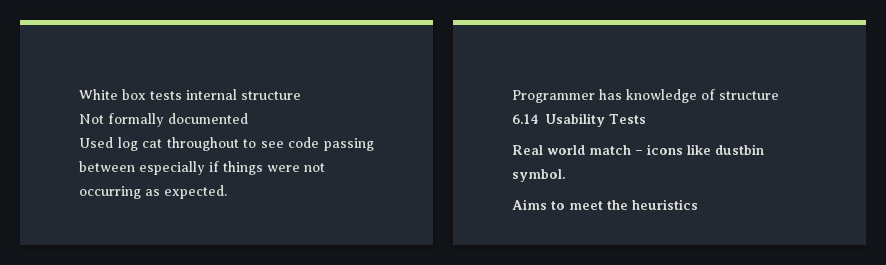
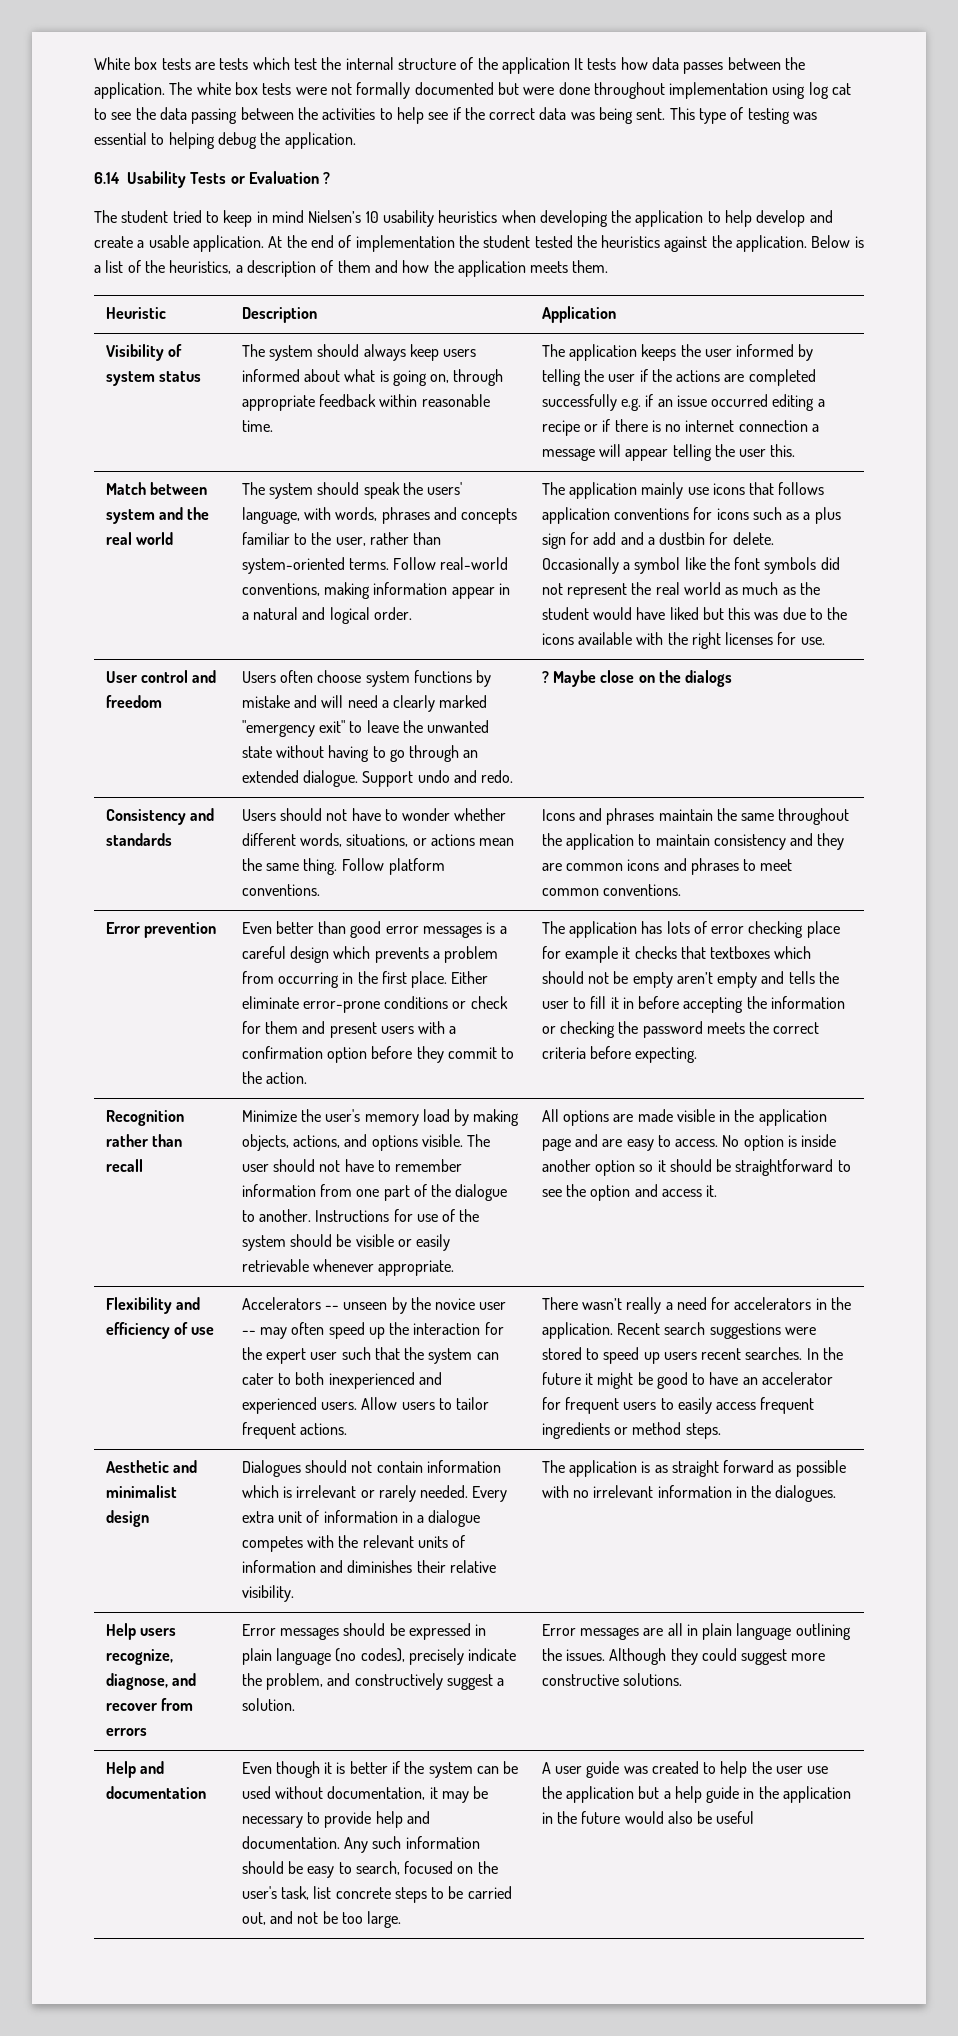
[186,89,301,100] [79,113,248,127] [79,137,113,148] internal structure // Not formally documented // Used -> [194,57,806,74] [94,82,806,99] are tests which test the internal structure of the application It tests how data passes between the application. The white box tests were not formally documented but were done throughout implementation using
[166,137,375,151] [79,161,325,175] [79,185,227,199] [512,89,779,103] [512,113,646,127] [512,144,764,155] [512,169,566,182] [512,199,698,210] throughout to see code passing between especially if things were not occurring as expected. // Programmer has knowledge of structure // 6.14 Usability Tests // Real world match – icons like dustbin symbol. // Aims to meet the heuristics -> [94,107,818,124] [94,132,356,149] [94,171,331,188] [94,210,833,227] [94,235,864,252] [94,260,609,277] [105,307,166,319] [241,307,317,323] [541,306,616,323] [105,344,182,361] [105,371,201,386] [241,344,477,361] [241,369,504,386] [241,394,490,411] [241,420,273,432] [541,344,814,361] [541,369,816,386] [541,394,825,411] [541,419,820,436] [541,444,796,461] [105,482,207,495] [105,507,210,524] [105,532,173,545] [241,482,463,499] [241,507,518,524] [241,532,442,546] [241,557,509,574] [241,582,510,599] [241,607,412,624] [541,482,825,499] [541,507,841,524] [541,532,774,549] [541,557,840,574] [541,582,821,599] [541,607,848,620] [541,632,825,649] [105,670,217,683] [105,695,162,708] [241,670,492,687] [241,695,488,712] [241,720,490,737] [241,745,479,762] [241,770,514,787] [541,670,733,687] [105,808,214,825] [105,833,172,846] [241,808,507,821] [241,833,515,847] [241,858,445,875] [241,884,320,896] [541,808,850,825] [541,833,845,850] [541,858,793,875] [541,884,681,896] [105,922,216,938] [241,921,507,938] [241,946,499,963] [241,971,489,988] [241,996,508,1013] [241,1021,457,1038] [241,1046,515,1063] [241,1071,307,1084] [541,921,840,938] [541,946,812,963] [541,971,840,988] [541,996,846,1013] [541,1021,820,1038] [541,1046,698,1063] [105,1110,184,1126] [105,1134,182,1147] [105,1159,143,1172] [241,1109,520,1126] [241,1134,491,1151] [241,1159,463,1172] [241,1184,508,1201] [241,1209,480,1222] [241,1234,451,1251] [241,1259,455,1276] [541,1109,827,1126] [541,1134,837,1151] [541,1159,851,1176] [541,1184,718,1201] [105,1297,200,1314] [105,1322,215,1339] [241,1297,507,1314] [241,1322,504,1339] [241,1347,499,1364] [241,1372,442,1389] [241,1397,490,1414] [241,1422,347,1439] [541,1297,852,1314] [541,1322,816,1339] [541,1347,844,1364] [541,1372,834,1389] [541,1397,815,1414] [541,1422,721,1439] [105,1460,197,1473] [105,1485,177,1498] [105,1510,149,1527] [241,1460,501,1477] [241,1485,508,1502] [241,1510,481,1527] [241,1535,466,1552] [241,1560,496,1573] [241,1585,294,1602] [541,1460,846,1477] [541,1485,837,1502] [105,1623,176,1640] [105,1649,173,1665] [105,1673,196,1690] [105,1698,193,1711] [105,1728,147,1736] [241,1623,487,1640] [241,1648,517,1665] [241,1673,505,1690] [241,1698,295,1711] [541,1623,851,1640] [541,1648,826,1665] [541,1673,682,1686] [105,1761,164,1778] [105,1786,206,1799] [241,1761,519,1778] [241,1786,489,1803] [241,1811,430,1828] [241,1836,480,1853] [241,1861,498,1878] [241,1886,512,1903] [241,1911,402,1928] [541,1761,829,1778] [541,1786,852,1803] [541,1811,755,1824] to see the data passing between the activities to help see if the correct data was being sent. This type of testing was essential to helping debug the application. // 6.14 Usability Tests or Evaluation ? // The student tried to keep in mind Nielsen’s 10 usability heuristics when developing the application to help develop and create a usable application. At the end of implementation the student tested the heuristics against the application. Below is a list of the heuristics, a description of them and how the application meets them. // Heuristic | Description | Application // Visibility of system status | The system should always keep users informed about what is going on, through appropriate feedback within reasonable time. | The application keeps the user informed by telling the user if the actions are completed successfully e.g. if an issue occurred editing a recipe or if there is no internet connection a message will appear telling the user this. // Match between system and the real world | The system should speak the users' language, with words, phrases and concepts familiar to the user, rather than system-oriented terms. Follow real-world conventions, making information appear in a natural and logical order. | The application mainly use icons that follows application conventions for icons such as a plus sign for add and a dustbin for delete. Occasionally a symbol like the font symbols did not represent the real world as much as the student would have liked but this was due to the icons available with the right licenses for use. // User control and freedom | Users often choose system functions by mistake and will need a clearly marked "emergency exit" to leave the unwanted state without having to go through an extended dialogue. Support undo and redo. | ? Maybe close on the dialogs // Consistency and standards | Users should not have to wonder whether different words, situations, or actions mean the same thing. Follow platform conventions. | Icons and phrases maintain the same throughout the application to maintain consistency and they are common icons and phrases to meet common conventions. // Error prevention | Even better than good error messages is a careful design which prevents a problem from occurring in the first place. Either eliminate error-prone conditions or check for them and present users with a confirmation option before they commit to the action. | The application has lots of error checking place for example it checks that textboxes which should not be empty aren’t empty and tells the user to fill it in before accepting the information or checking the password meets the correct criteria before expecting. // Recognition rather than recall | Minimize the user's memory load by making objects, actions, and options visible. The user should not have to remember information from one part of the dialogue to another. Instructions for use of the system should be visible or easily retrievable whenever appropriate. | All options are made visible in the application page and are easy to access. No option is inside another option so it should be straightforward to see the option and access it. // Flexibility and efficiency of use | Accelerators -- unseen by the novice user -- may often speed up the interaction for the expert user such that the system can cater to both inexperienced and experienced users. Allow users to tailor frequent actions. | There wasn’t really a need for accelerators in the application. Recent search suggestions were stored to speed up users recent searches. In the future it might be good to have an accelerator for frequent users to easily access frequent ingredients or method steps. // Aesthetic and minimalist design | Dialogues should not contain information which is irrelevant or rarely needed. Every extra unit of information in a dialogue competes with the relevant units of information and diminishes their relative visibility. | The application is as straight forward as possible with no irrelevant information in the dialogues. // Help users recognize, diagnose, and recover from errors | Error messages should be expressed in plain language (no codes), precisely indicate the problem, and constructively suggest a solution. | Error messages are all in plain language outlining the issues. Although they could suggest more constructive solutions. // Help and documentation | Even though it is better if the system can be used without documentation, it may be necessary to provide help and documentation. Any such information should be easy to search, focused on the user's task, list concrete steps to be carried out, and not be too large. | A user guide was created to help the user use the application but a help guide in the application in the future would also be useful

